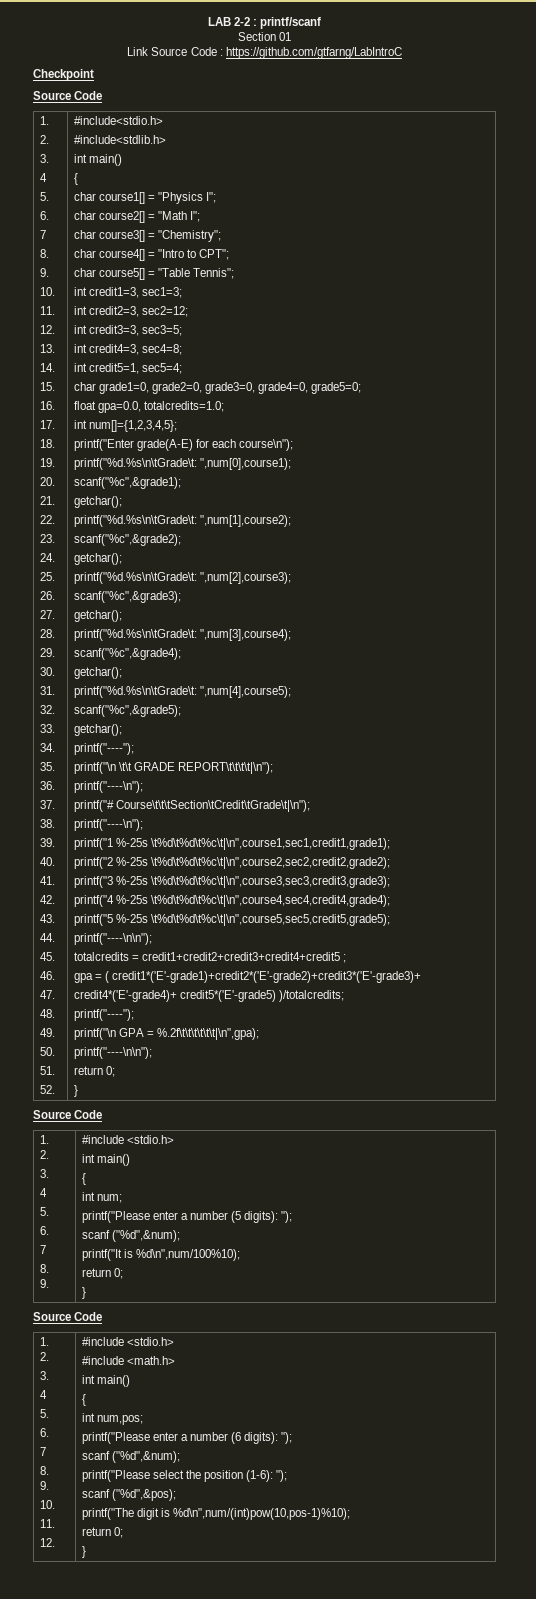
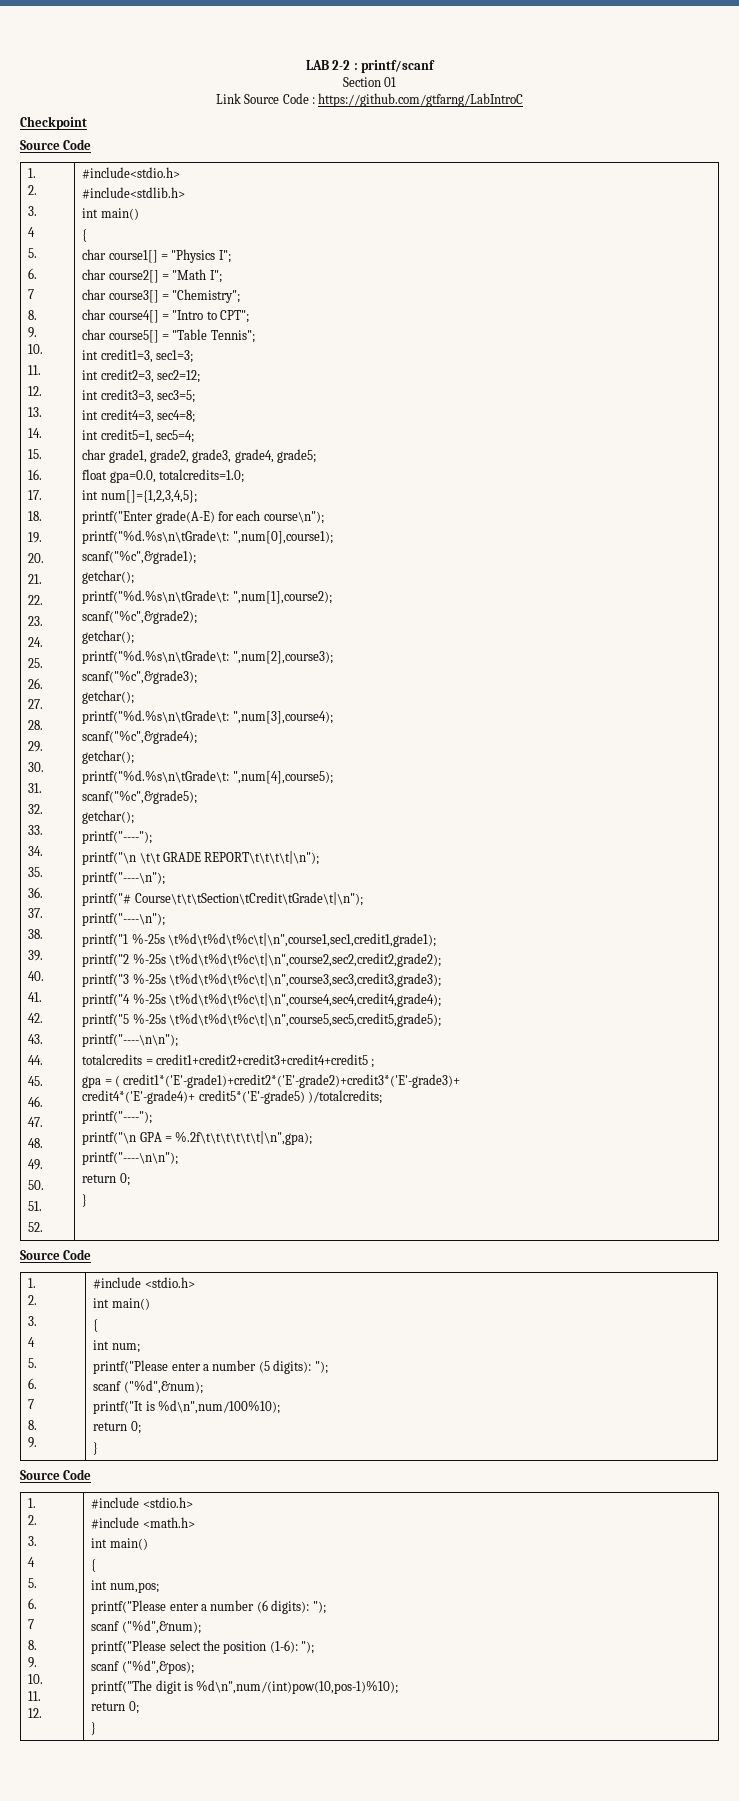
[98,382,362,394] grade1=0, grade2=0, grade3=0, grade4=0, grade5=0; -> [108,449,317,463] grade1, grade2, grade3, grade4, grade5;

